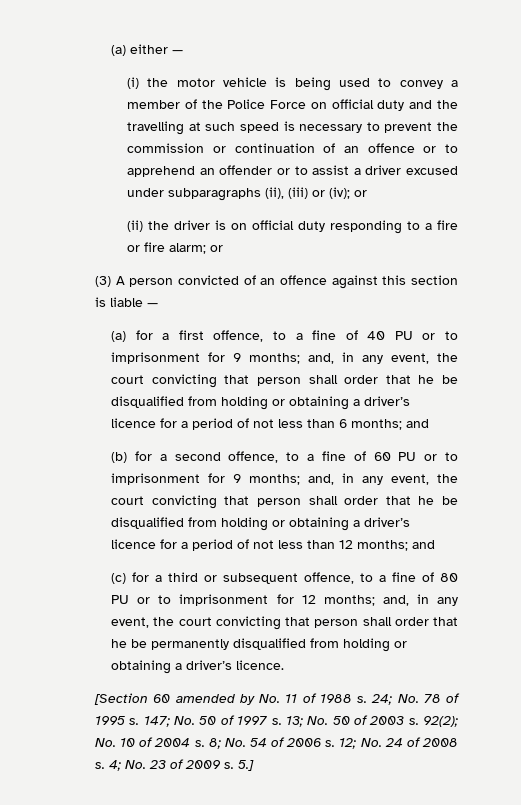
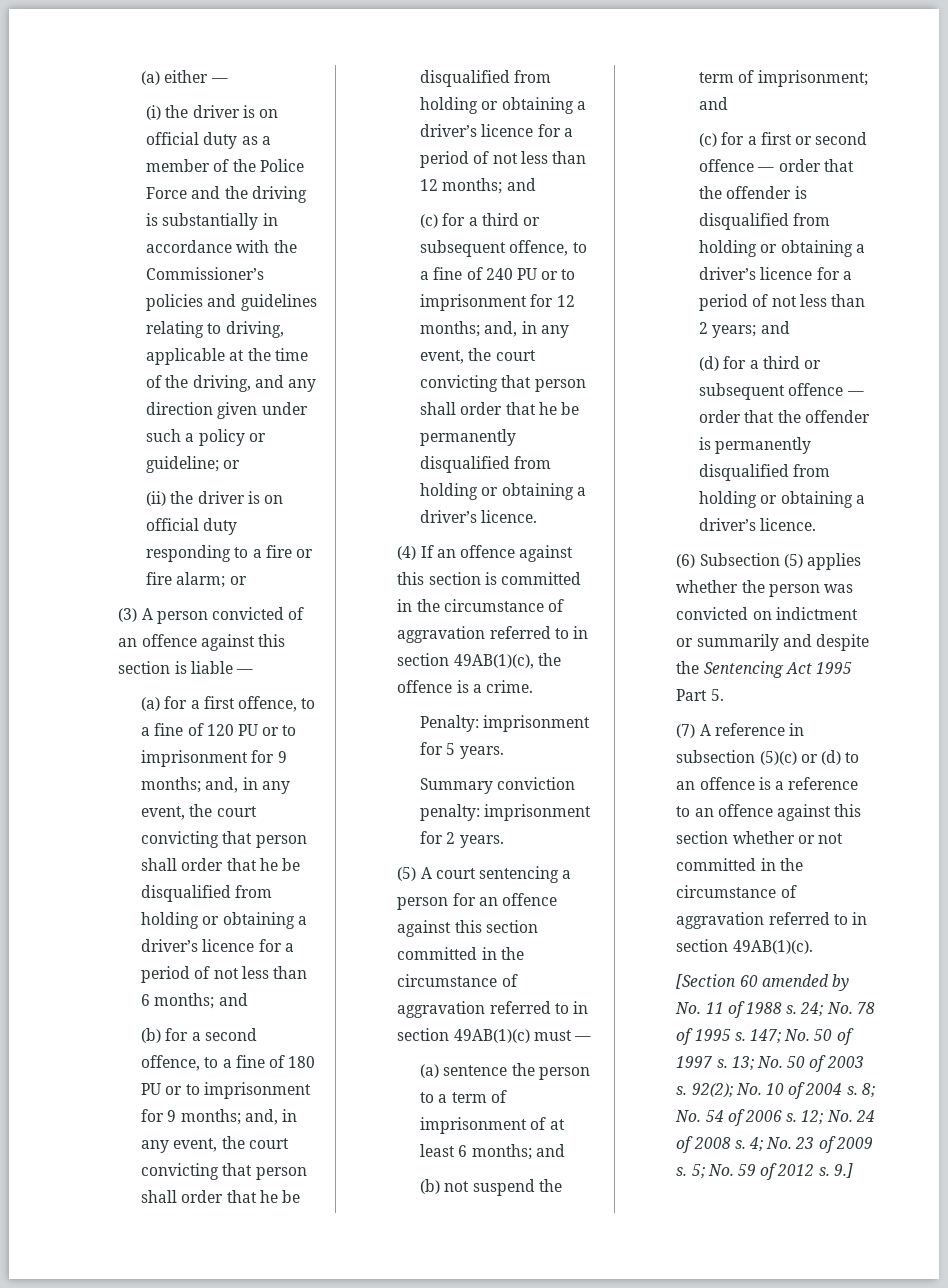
[176,77,443,91] motor vehicle is being used to convey -> [192,105,278,118] [146,132,258,149] driver is on official duty as
[310,99,458,111] [127,121,459,135] [127,143,459,153] [127,165,459,177] [127,187,351,201] on official duty and the travelling at such speed is necessary to prevent the commission or continuation of an offence or to apprehend an offender or to assist a driver excused under subparagraphs (ii), (iii) or (iv); -> [191,186,307,203] [146,213,278,230] [146,240,297,253] [146,267,265,280] [146,294,317,311] [146,321,284,338] [146,348,308,365] [146,375,316,392] [146,402,308,419] [146,429,266,446] [146,456,220,473] and the driving is substantially in accordance with the Commissioner’s policies and guidelines relating to driving, applicable at the time of the driving, and any direction given under such a policy or guideline;
[367,331,386,340] 40 -> [206,724,234,736] 120
[373,452,391,461] 60 -> [288,1056,316,1068] 180
[440,573,459,582] 80 -> [485,268,513,280] 240
(285, 665) none -> [397,545,574,562] [397,572,581,585] [397,599,564,612] [397,626,588,643] [397,653,561,669] [397,680,533,693] [420,715,591,732] [420,742,504,759] [420,777,576,794] [420,804,592,821] [420,831,504,848] [397,866,572,883] [397,893,557,910] [397,920,538,937] [397,947,524,960] [397,974,518,987] [397,1001,588,1018] [397,1028,591,1043] [420,1063,590,1080] [420,1090,507,1103] [420,1117,565,1134] [420,1144,565,1160] [420,1179,562,1196] [699,70,868,87] [699,97,729,110] [699,132,868,147] [699,159,854,172] [699,186,807,199] [699,213,831,230] [699,240,865,257] [699,267,852,280] [699,294,865,311] [699,321,790,338] [699,356,821,371] [699,383,864,400] [699,410,870,423] [699,437,812,454] [699,464,831,481] [699,491,865,508] [699,518,817,531] [676,553,861,570] [676,580,853,597] [676,607,858,620] [676,634,869,651] [676,661,852,678] [676,689,724,701] [676,723,804,738] [676,750,860,765] [676,777,859,790] [676,804,862,821] [676,831,843,844] [676,858,803,871] [676,885,797,898] [676,912,867,929] [676,939,813,954] // (4) If an offence against this section is committed in the circumstance of aggravation referred to in section 49AB(1)(c), the offence is a crime. // Penalty: imprisonment for 5 years. // Summary conviction penalty: imprisonment for 2 years. // (5) A court sentencing a person for an offence against this section committed in the circumstance of aggravation referred to in section 49AB(1)(c) must — // (a) sentence the person to a term of imprisonment of at least 6 months; and // (b) not suspend the term of imprisonment; and // (c) for a first or second offence — order that the offender is disqualified from holding or obtaining a driver’s licence for a period of not less than 2 years; and // (d) for a third or subsequent offence — order that the offender is permanently disqualified from holding or obtaining a driver’s licence. // (6) Subsection (5) applies whether the person was convicted on indictment or summarily and despite the Sentencing Act 1995 Part 5. // (7) A reference in subsection (5)(c) or (d) to an offence is a reference to an offence against this section whether or not committed in the circumstance of aggravation referred to in section 49AB(1)(c).
[238,760,255,771] 5.] -> [691,1163,853,1180] 5; No. 59 of 2012 s. 9.]

